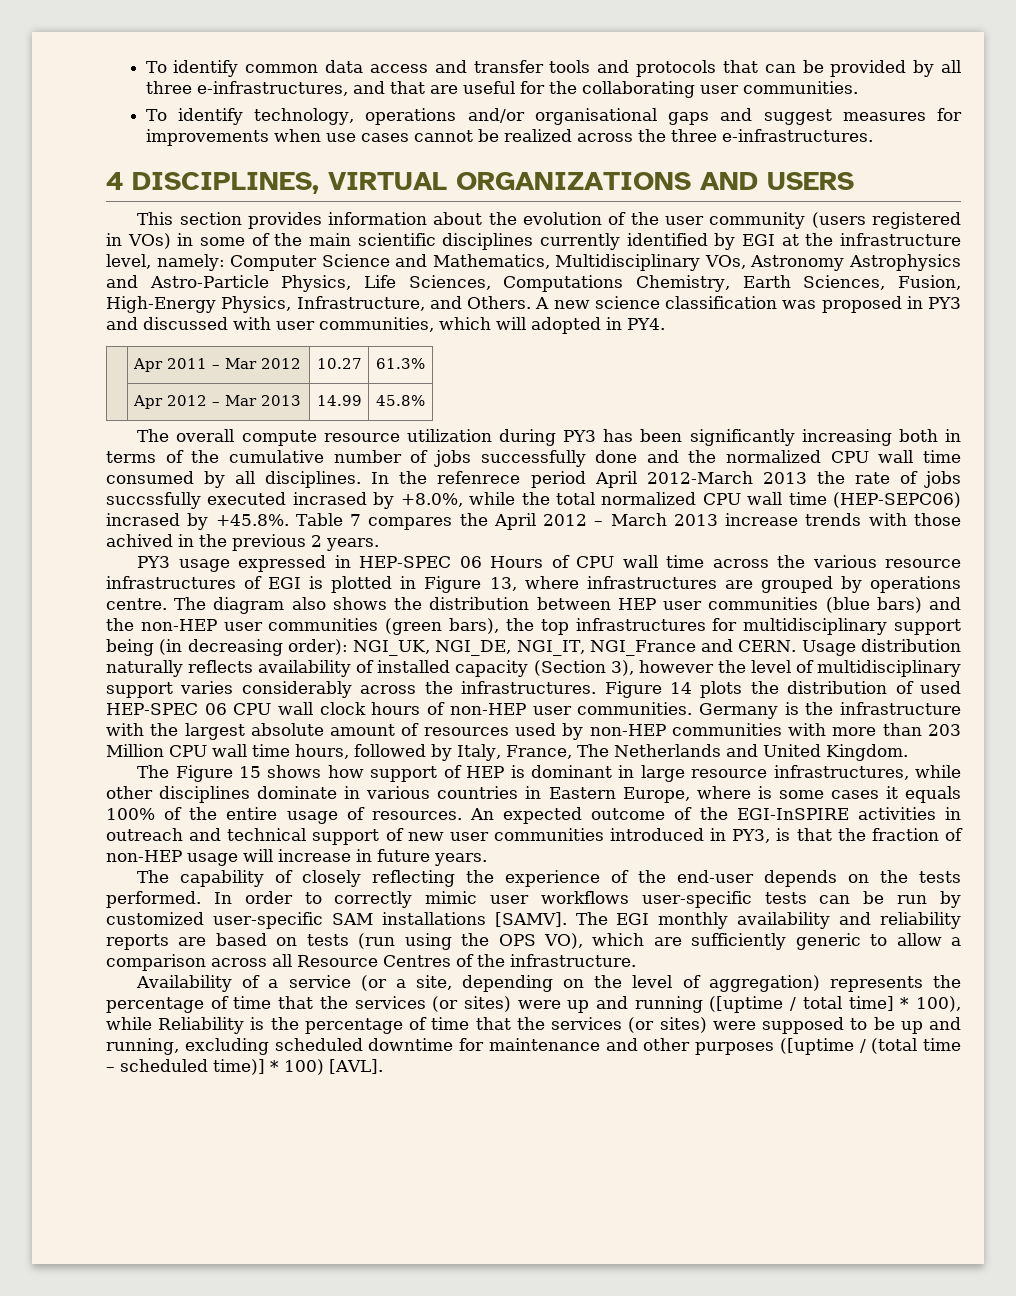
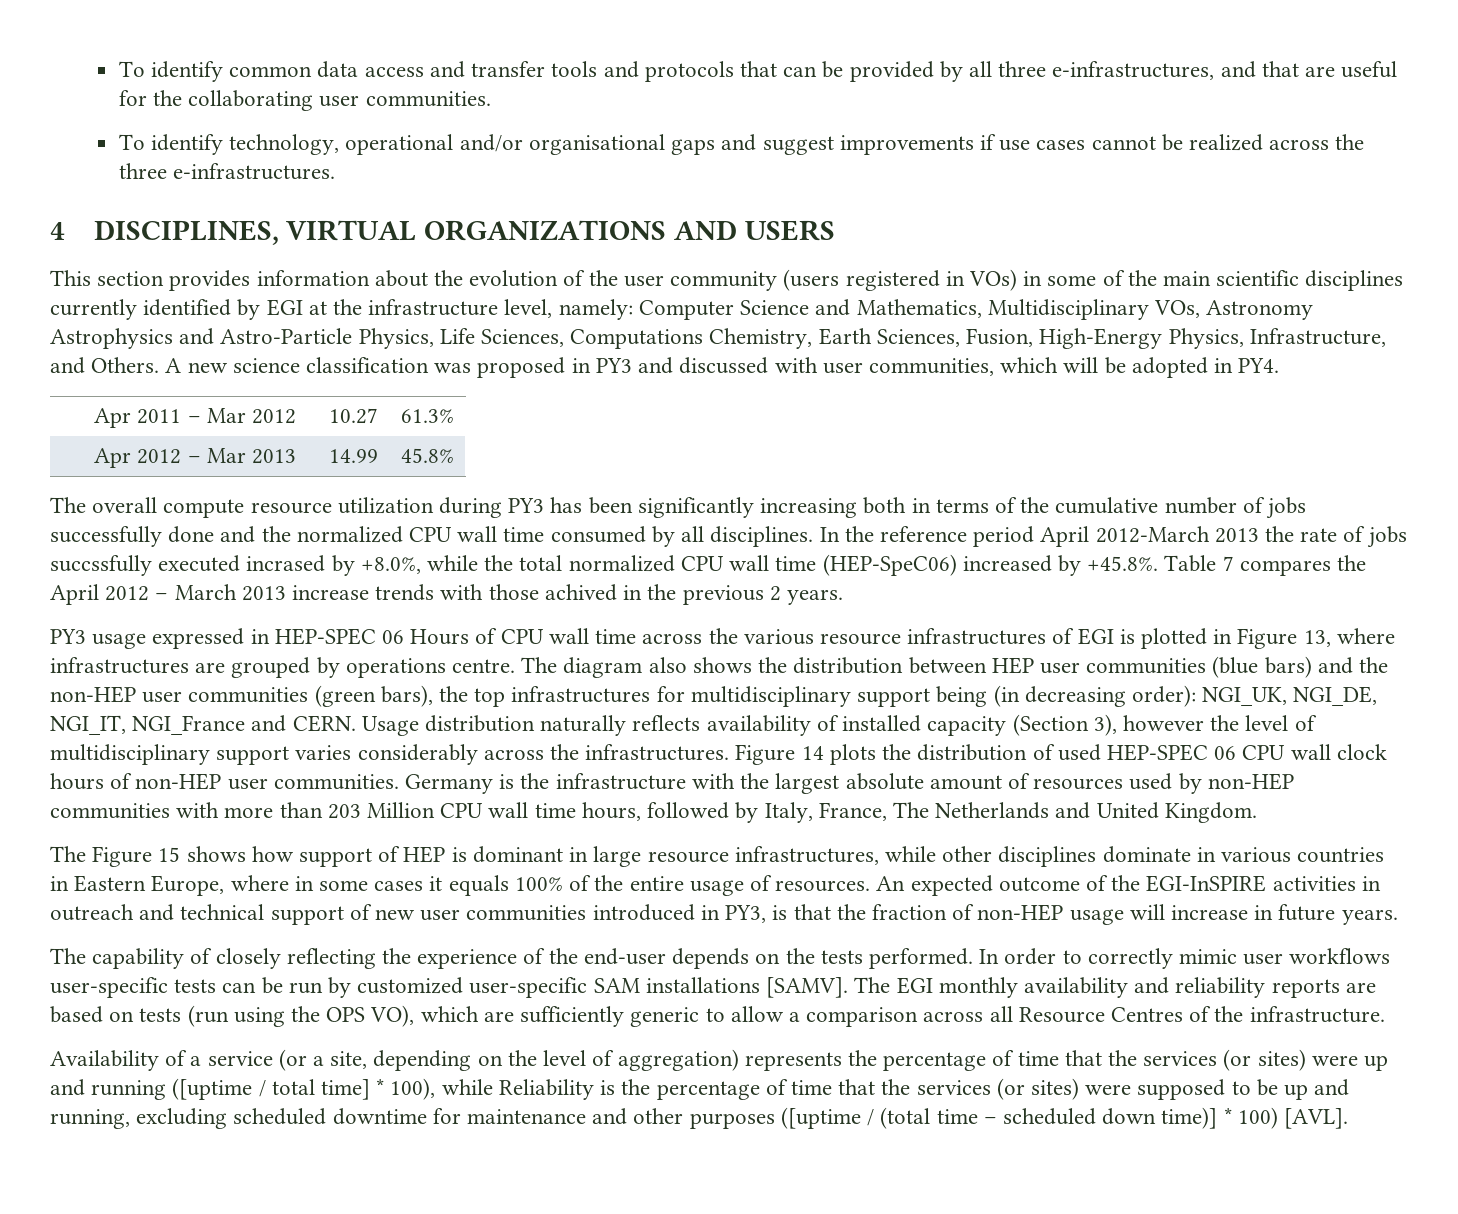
[365,108,457,125] operations -> [345,134,454,155] operational
[842,108,962,121] [145,129,321,146] measures for improvements when -> [839,134,996,155] improvements if
(526, 323) none -> [1104,357,1126,374] be
[437,471,521,484] refenrece -> [879,526,967,542] reference
[833,492,962,508] [106,513,180,526] (HEP-SEPC06) incrased -> [822,554,1052,576] (HEP-SpeC06) increased
[757,786,772,799] is -> [294,876,314,891] in
(208, 1065) none -> [1102,1108,1157,1125] down

